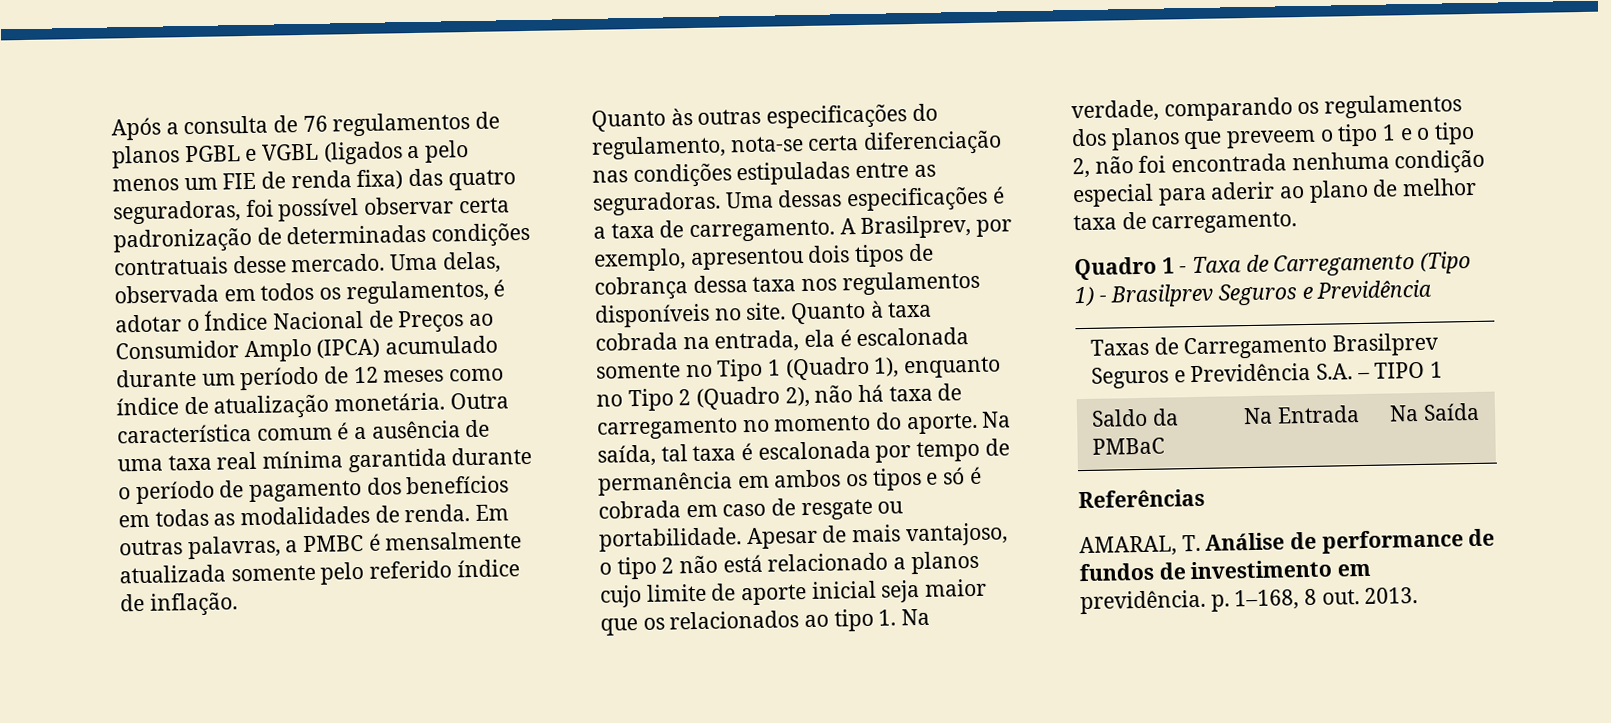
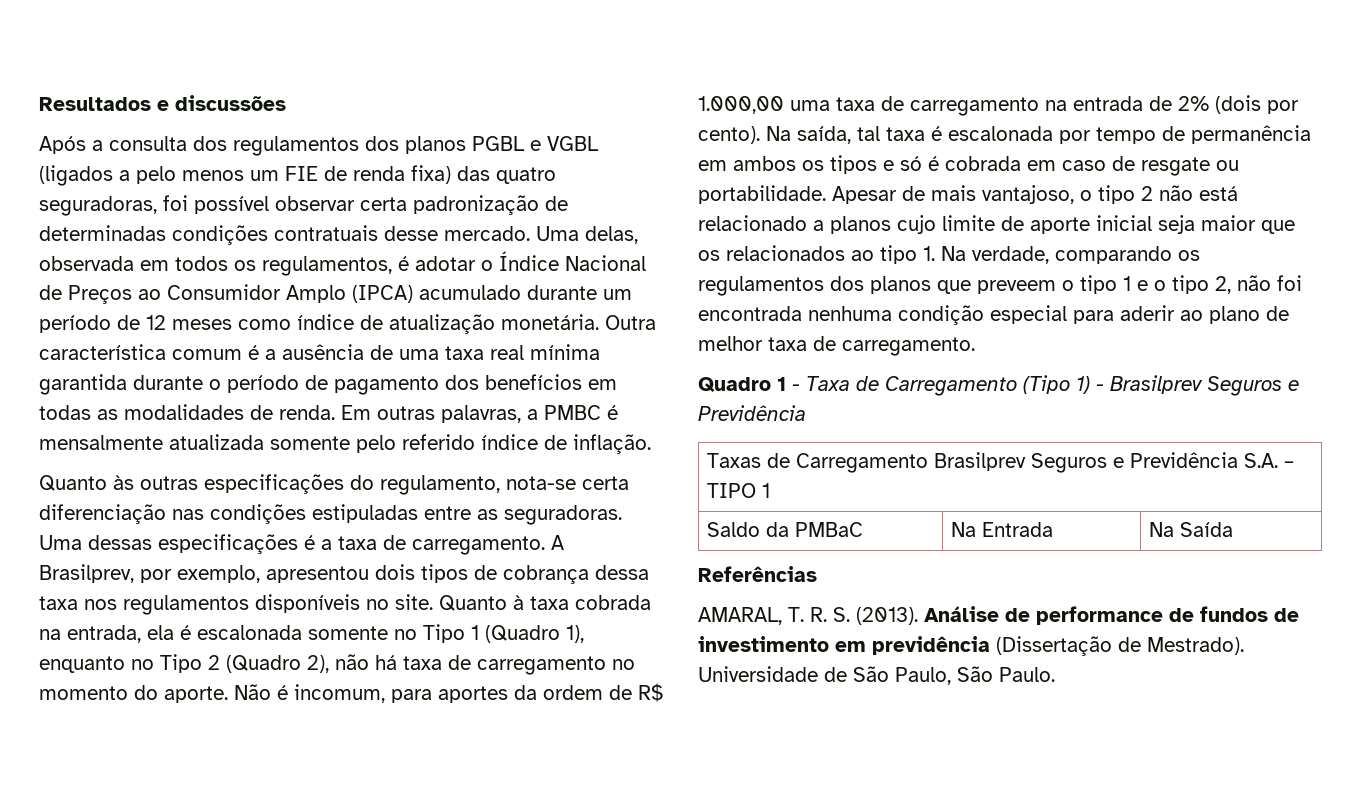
[111,111,501,141] Após a consulta de 76 regulamentos de -> [39,95,286,111] [39,136,399,156] Resultados e discussões // Após a consulta dos regulamentos dos
(978, 423) none -> [234,683,663,703] [698,95,1299,116] [698,126,760,144] Não é incomum, para aportes da ordem de R$ 1.000,00 uma taxa de carregamento na entrada de 2% (dois por cento).
(1201, 543) none -> [810,607,918,625] R. S. (2013).
[1080,587,1419,615] previdência. p. 1–168, 8 out. 2013. -> [872,636,1244,656] [698,666,1055,685] previdência (Dissertação de Mestrado). Universidade de São Paulo, São Paulo.

